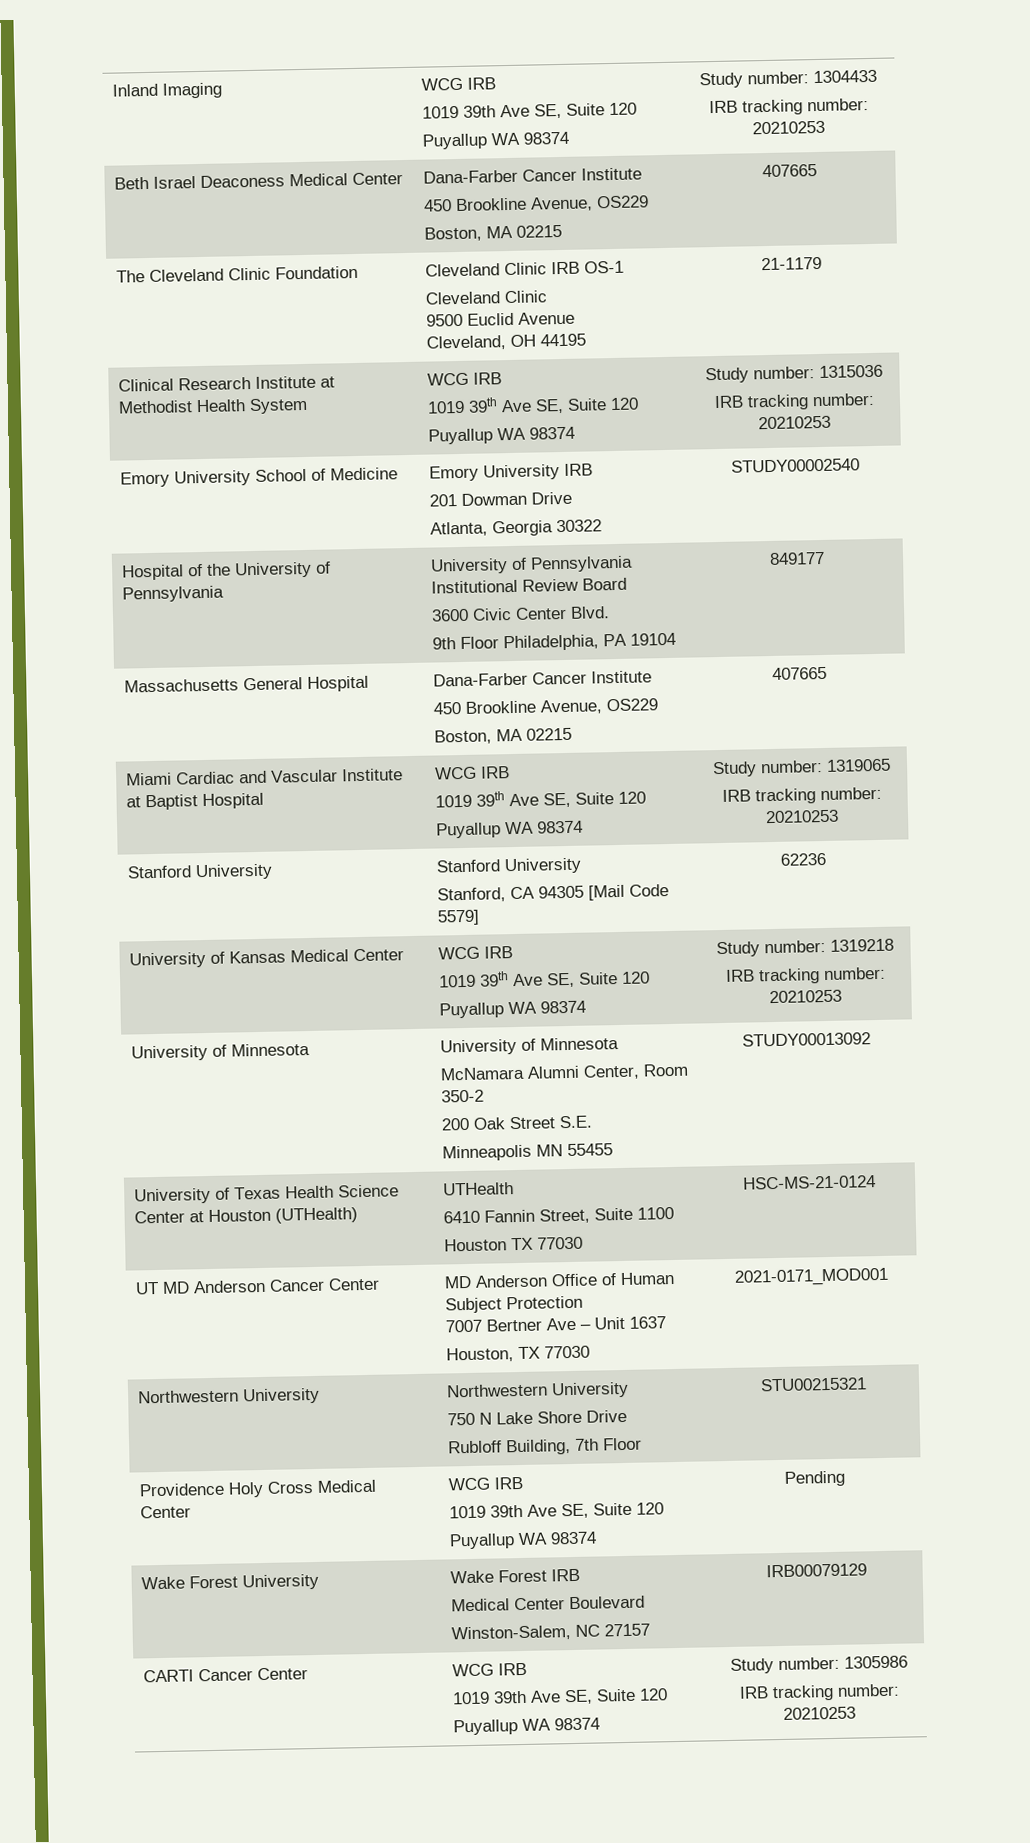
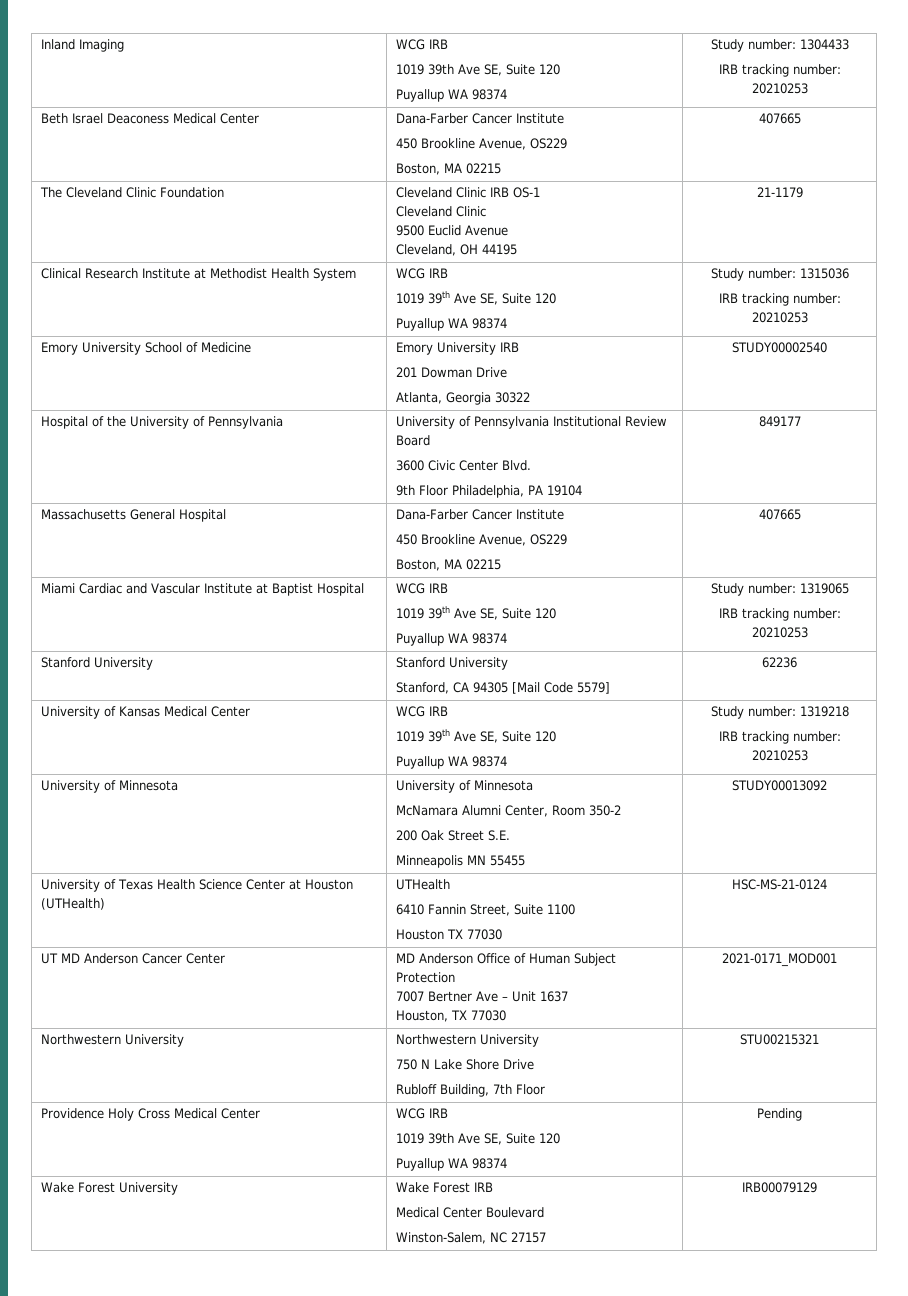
[142,1667,308,1683] [451,1662,527,1677] [451,1688,668,1705] [452,1717,600,1736] [729,1655,908,1674] [738,1683,900,1702] [783,1706,856,1720] // CARTI Cancer Center | WCG IRB // 1019 39th Ave SE, Suite 120 // Puyallup WA 98374 | Study number: 1305986 // IRB tracking number: 20210253 -> (817, 1187) none

